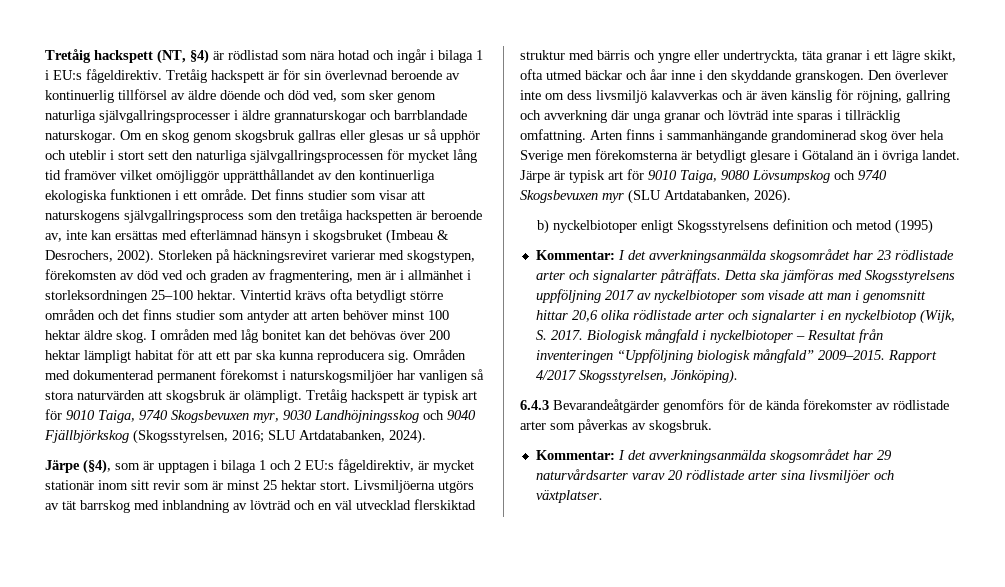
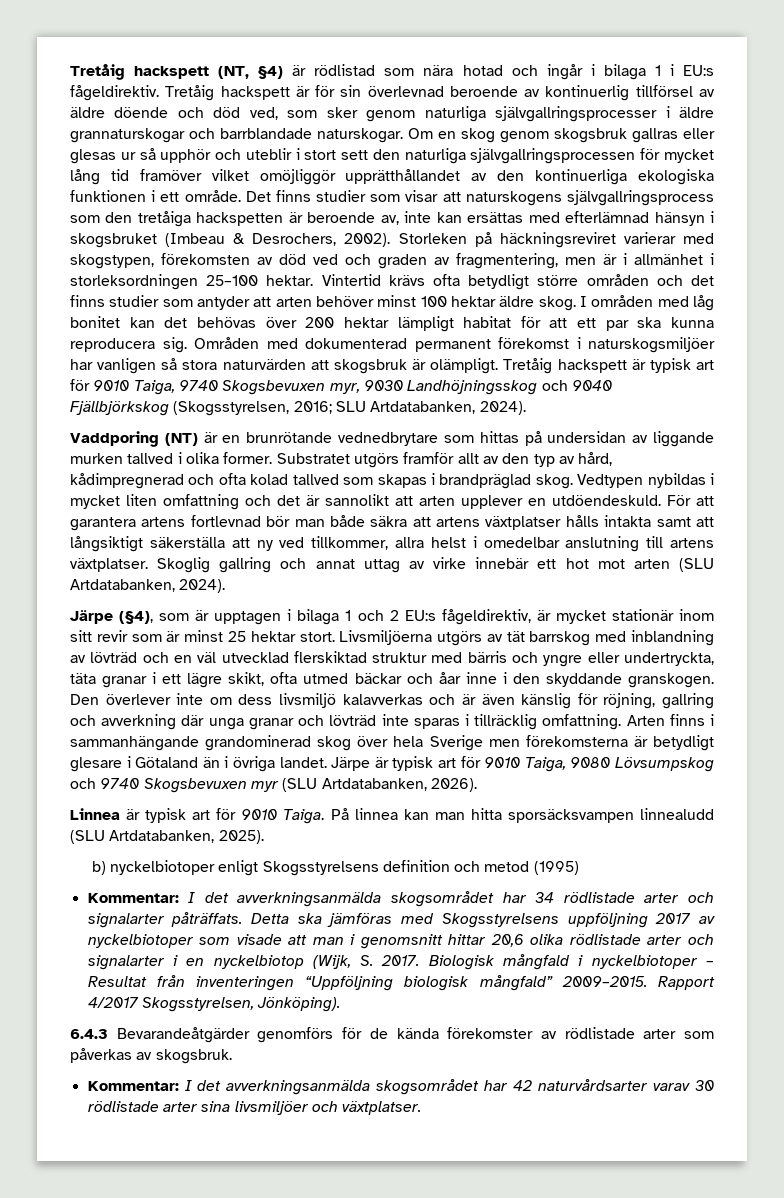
(426, 436) none -> [70,431,714,447] [70,452,613,468] [70,473,714,489] [70,494,714,510] [70,515,714,531] [70,536,714,552] [70,557,714,573] [70,579,226,593] // Vaddporing (NT) är en brunrötande vednedbrytare som hittas på undersidan av liggande murken tallved i olika former. Substratet utgörs framför allt av den typ av hård, kådimpregnerad och ofta kolad tallved som skapas i brandpräglad skog. Vedtypen nybildas i mycket liten omfattning och det är sannolikt att arten upplever en utdöendeskuld. För att garantera artens fortlevnad bör man både säkra att artens växtplatser hålls intakta samt att långsiktigt säkerställa att ny ved tillkommer, allra helst i omedelbar anslutning till artens växtplatser. Skoglig gallring och annat uttag av virke innebär ett hot mot arten (SLU Artdatabanken, 2024).
(791, 196) none -> [70,808,715,824] [70,830,264,844] // Linnea är typisk art för 9010 Taiga. På linnea kan man hitta sporsäcksvampen linnealudd (SLU Artdatabanken, 2025).
[876,250,891,260] 23 -> [535,892,555,903] 34
[876,450,892,460] 29 -> [513,1080,533,1091] 42
[667,470,683,480] 20 -> [694,1080,714,1091] 30

